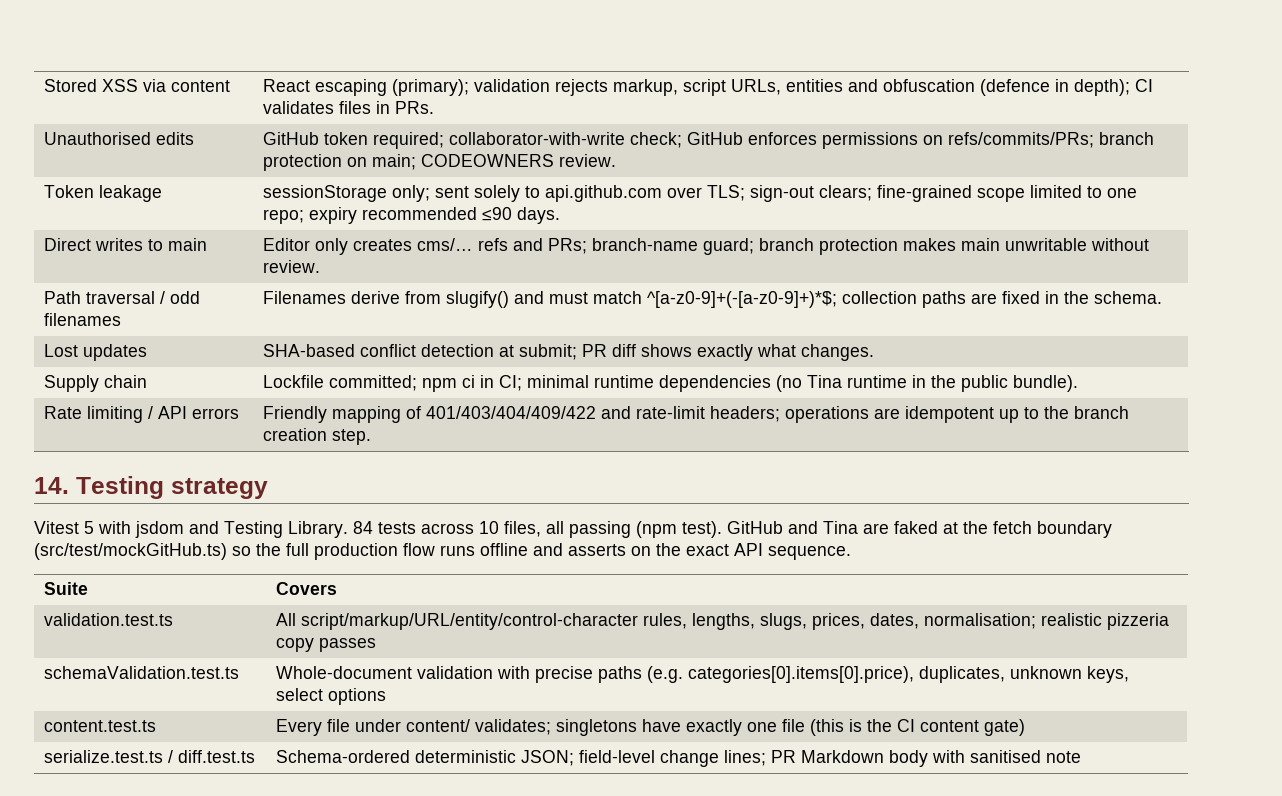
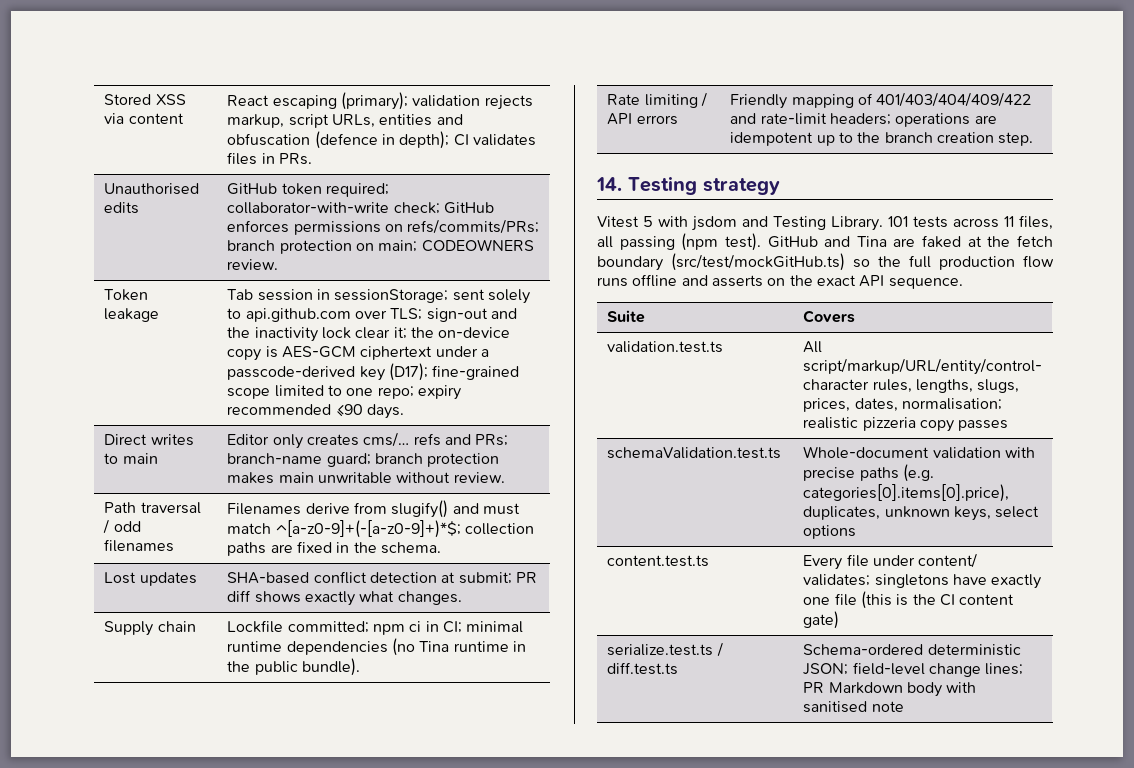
[263,185,431,202] sessionStorage only; -> [227,289,449,303] Tab session in sessionStorage;
[819,185,873,201] clears; -> [491,308,518,319] [227,327,511,342] [227,346,490,361] [227,363,429,381] and the inactivity lock clear it; the on-device copy is AES-GCM ciphertext under a passcode-derived key (D17);
[353,521,373,534] 84 -> [888,216,908,227] 101
[479,521,499,534] 10 -> [1004,216,1014,227] 11

